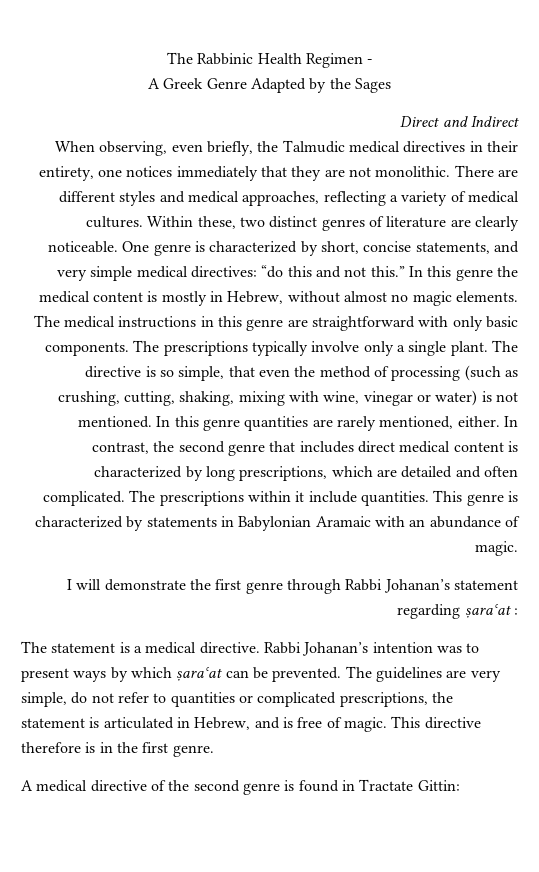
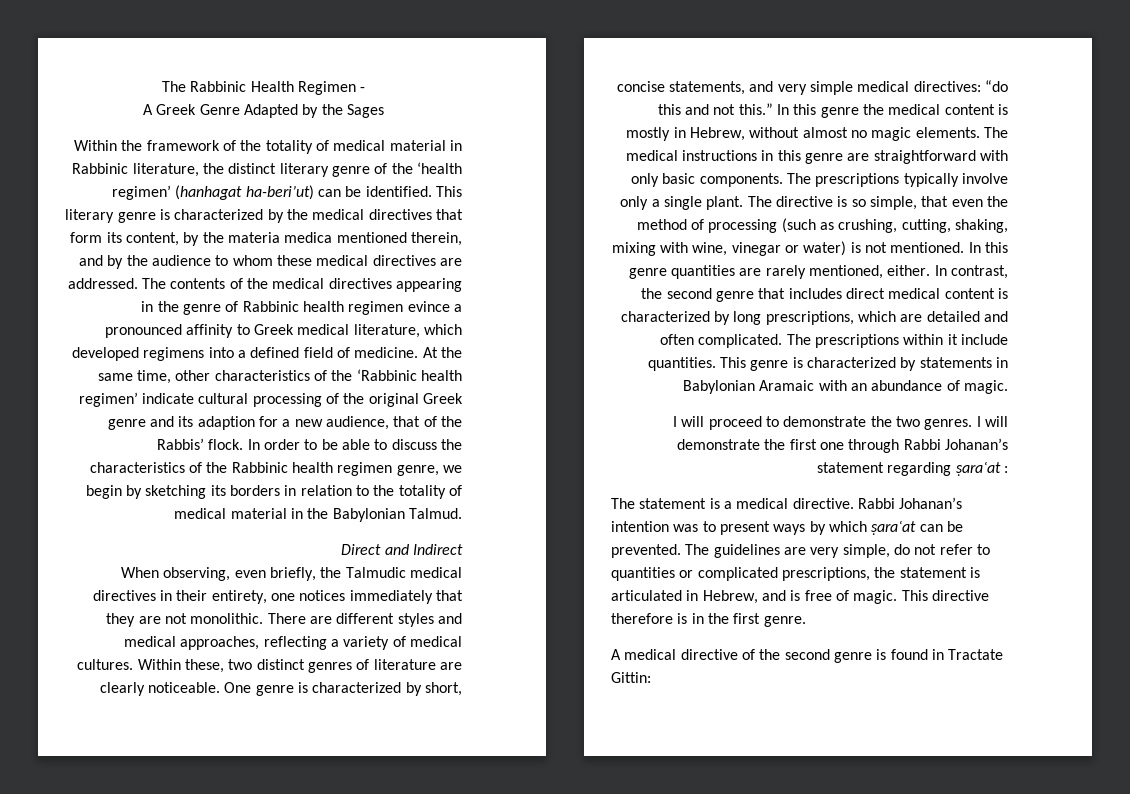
(391, 85) none -> [74,140,462,154] [72,162,462,177] [112,185,462,200] [65,209,463,223] [70,232,462,246] [79,255,462,269] [67,278,462,292] [141,301,462,315] [105,324,462,338] [72,347,462,361] [97,369,462,384] [78,392,463,407] [107,416,462,430] [157,438,462,450] [89,462,462,476] [85,485,462,499] [174,508,462,522] // Within the framework of the totality of medical material in Rabbinic literature, the distinct literary genre of the ‘health regimen’ (hanhagat ha-beri’ut) can be identified. This literary genre is characterized by the medical directives that form its content, by the materia medica mentioned therein, and by the audience to whom these medical directives are addressed. The contents of the medical directives appearing in the genre of Rabbinic health regimen evince a pronounced affinity to Greek medical literature, which developed regimens into a defined field of medicine. At the same time, other characteristics of the ‘Rabbinic health regimen’ indicate cultural processing of the original Greek genre and its adaption for a new audience, that of the Rabbis’ flock. In order to be able to discuss the characteristics of the Rabbinic health regimen genre, we begin by sketching its borders in relation to the totality of medical material in the Babylonian Talmud.
(102, 584) none -> [708,416,1008,430] proceed to demonstrate the two genres. I will
[245,582,283,594] genre -> [820,442,845,450] one

